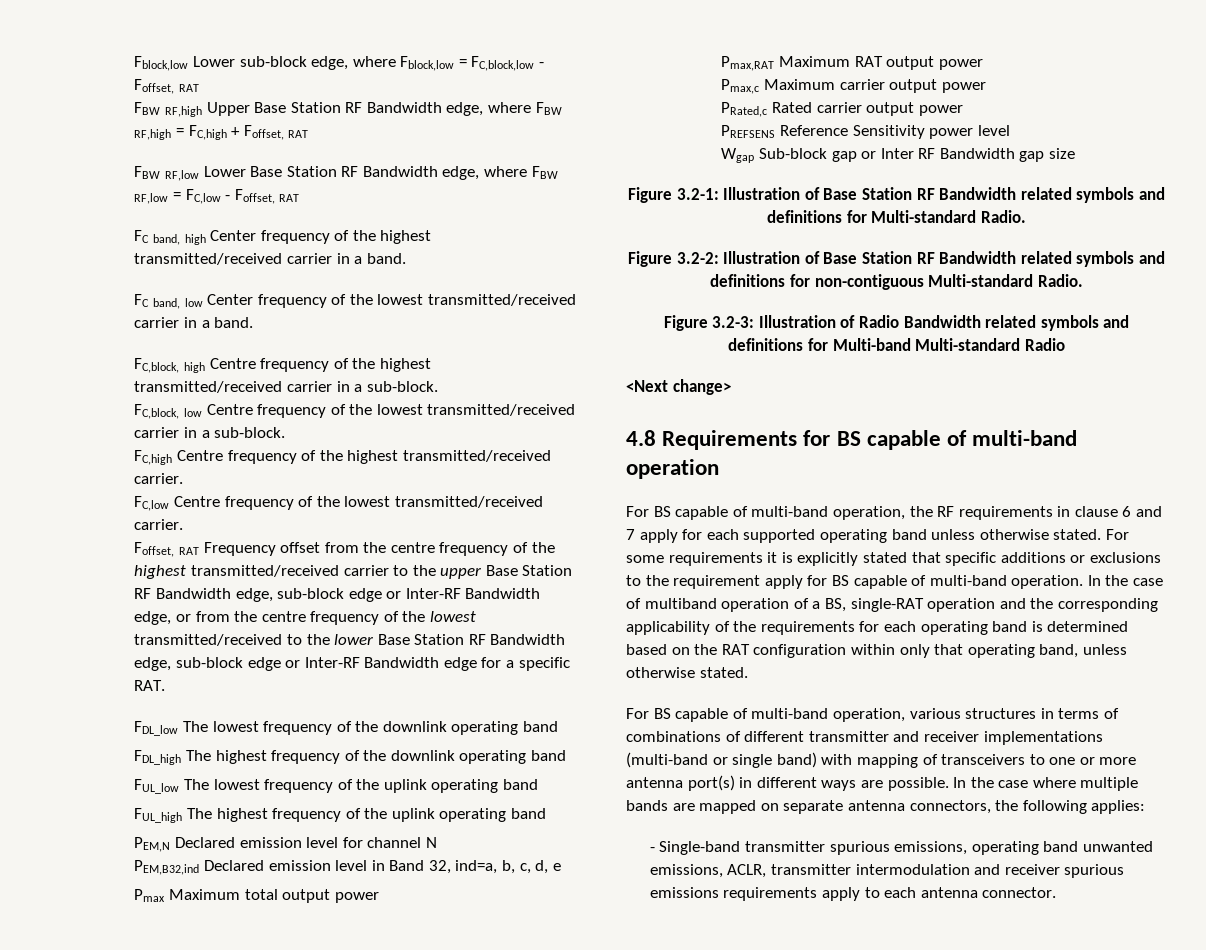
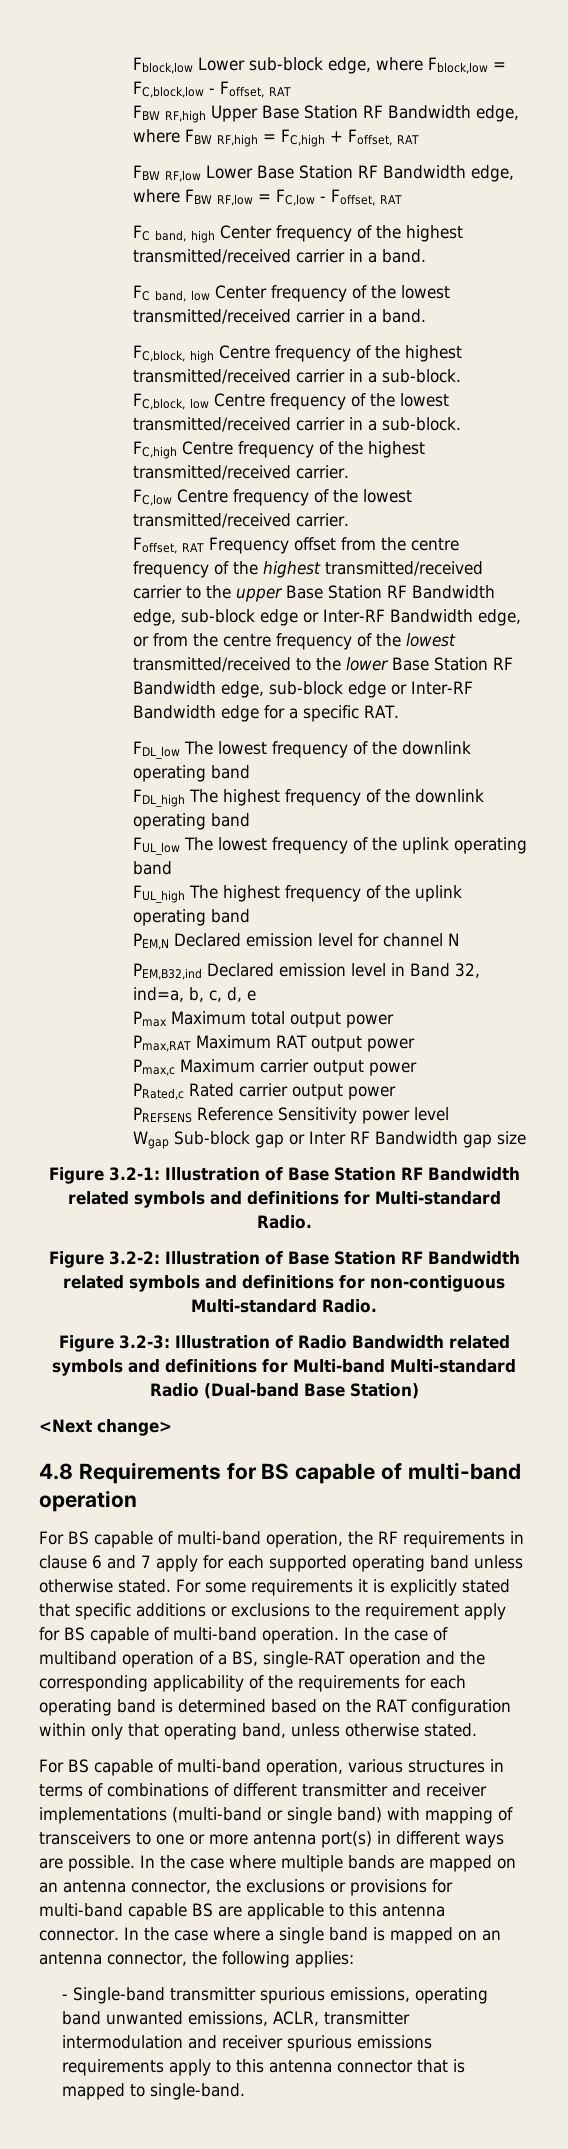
(1065, 344) none -> [203,1383,419,1399] (Dual-band Base Station)
[783,800,991,814] separate antenna connectors, -> [39,1879,453,1896] [39,1903,445,1920] [39,1927,501,1944] [39,1952,187,1966] an antenna connector, the exclusions or provisions for multi-band capable BS are applicable to this antenna connector. In the case where a single band is mapped on an antenna connector,
[884,887,1057,898] each antenna connector. -> [236,2059,466,2073] [62,2083,246,2100] this antenna connector that is mapped to single-band.

